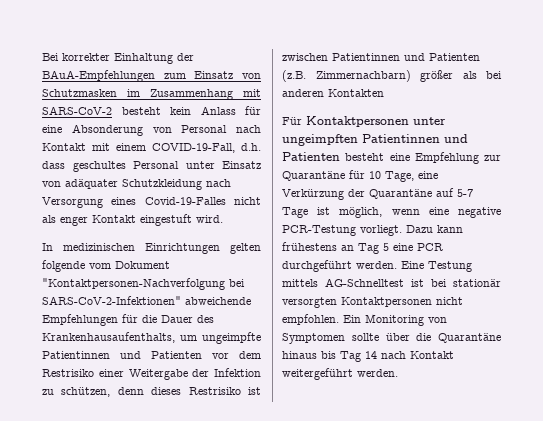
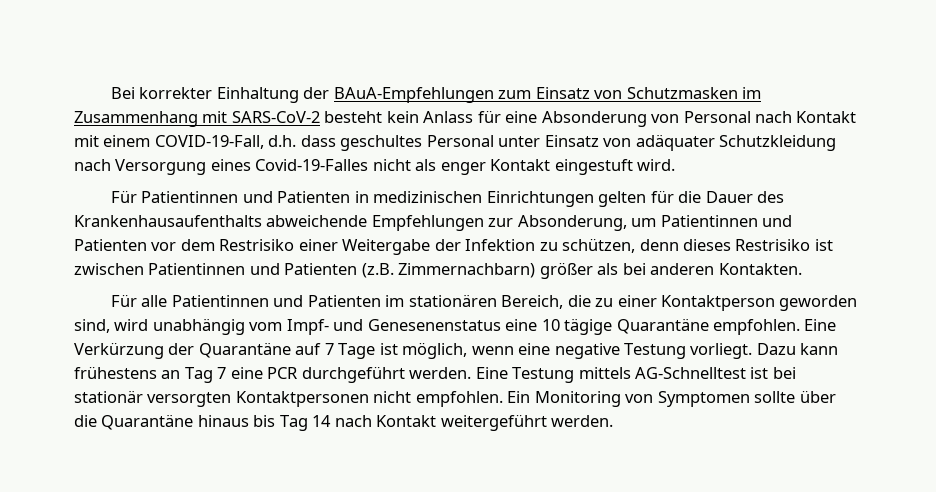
[42,243,261,254] [42,260,170,272] [42,278,245,290] [42,296,251,305] [42,314,214,326] [42,332,261,344] In medizinischen Einrichtungen gelten folgende vom Dokument "Kontaktpersonen-Nachverfolgung bei SARS-CoV-2-Infektionen" abweichende Empfehlungen für die Dauer des Krankenhausaufenthalts, um ungeimpfte -> [110,190,785,207] [74,215,657,231] Für Patientinnen und Patienten in medizinischen Einrichtungen gelten für die Dauer des Krankenhausaufenthalts abweichende Empfehlungen zur Absonderung, um
[328,89,384,97] [282,116,446,127] [282,134,468,146] [282,152,501,164] [282,170,438,182] Kontakten // Für Kontaktpersonen unter ungeimpften Patientinnen und Patienten besteht eine Empfehlung zur Quarantäne für 10 Tage, eine -> [718,263,802,275] [110,294,858,311] [74,318,837,335] Kontakten. // Für alle Patientinnen und Patienten im stationären Bereich, die zu einer Kontaktperson geworden sind, wird unabhängig vom Impf- und Genesenenstatus eine 10 tägige Quarantäne empfohlen. Eine
[457,189,473,197] 5-7 -> [324,343,334,355] 7
[282,225,356,236] PCR-Testung -> [624,343,687,359] Testung
[383,243,389,251] 5 -> [217,367,227,379] 7

